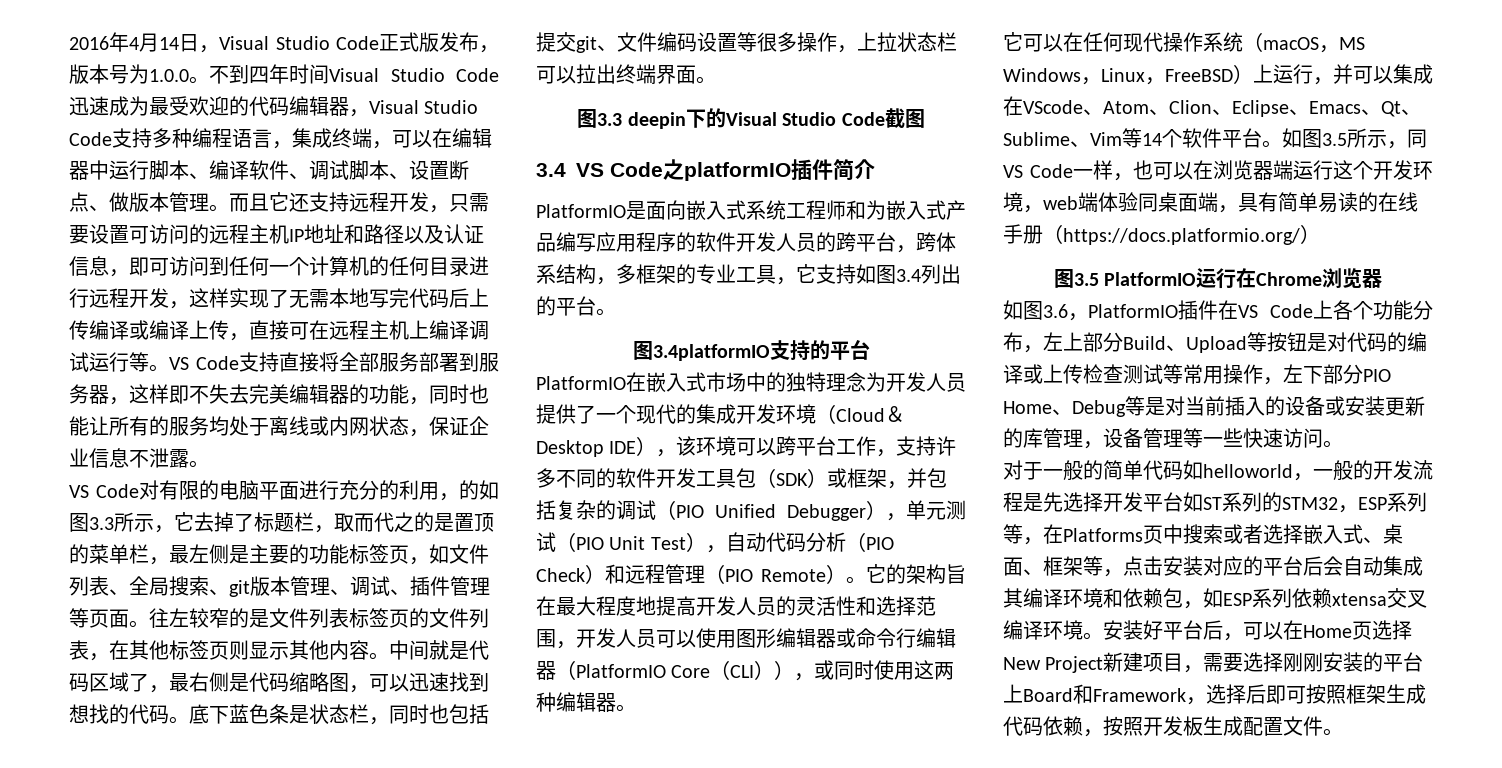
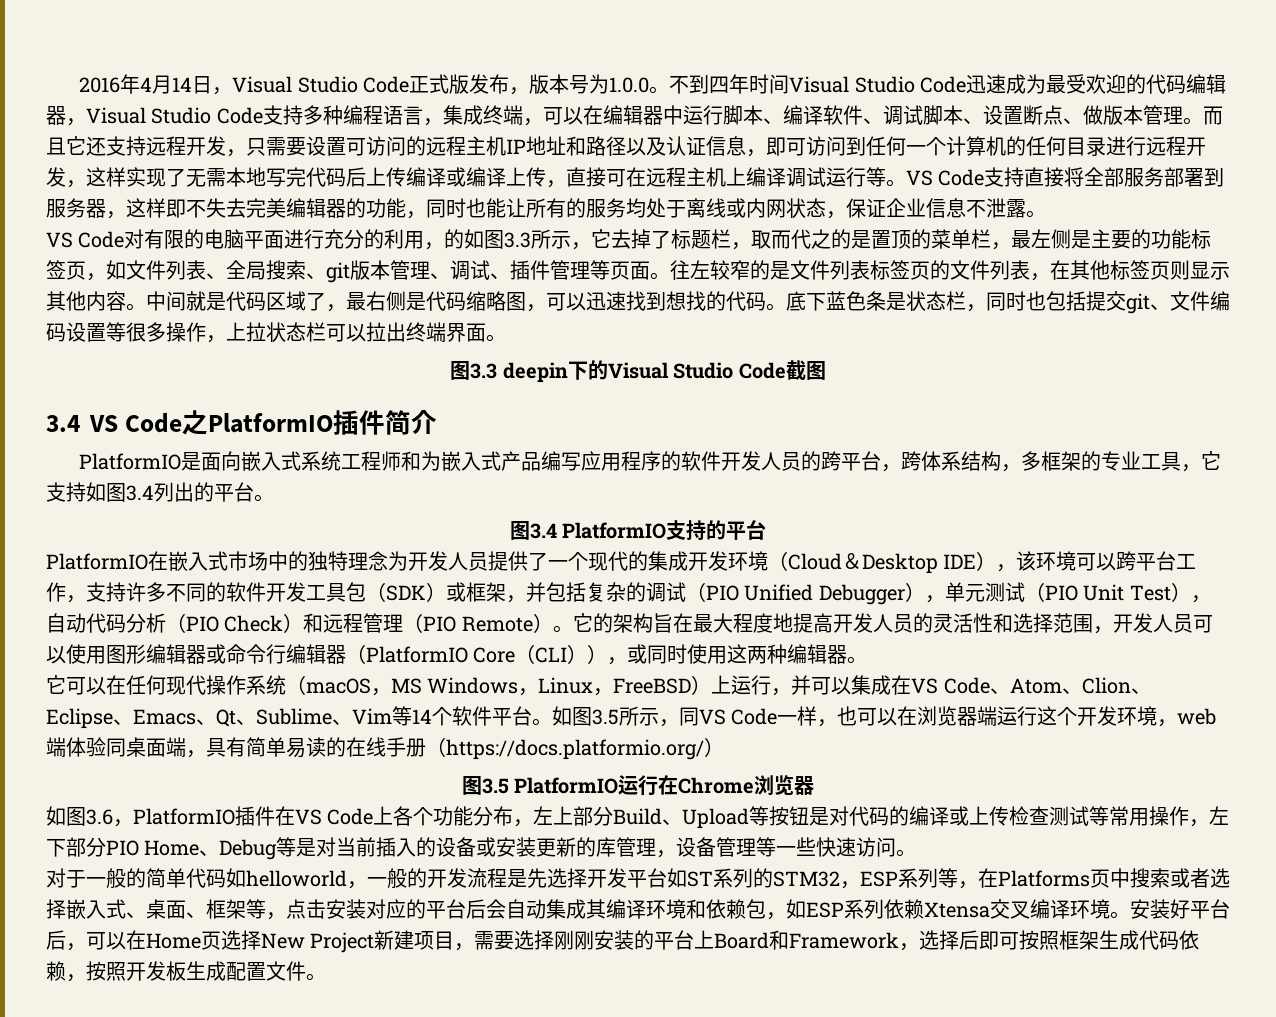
[684,162,791,181] platformIO -> [207,413,333,433] PlatformIO
[652,344,770,361] 3.4platformIO -> [529,522,667,539] 3.4 PlatformIO
[1023,100,1083,114] VScode -> [911,677,990,694] VS Code
[1332,593,1387,606] xtensa -> [924,902,990,918] Xtensa

